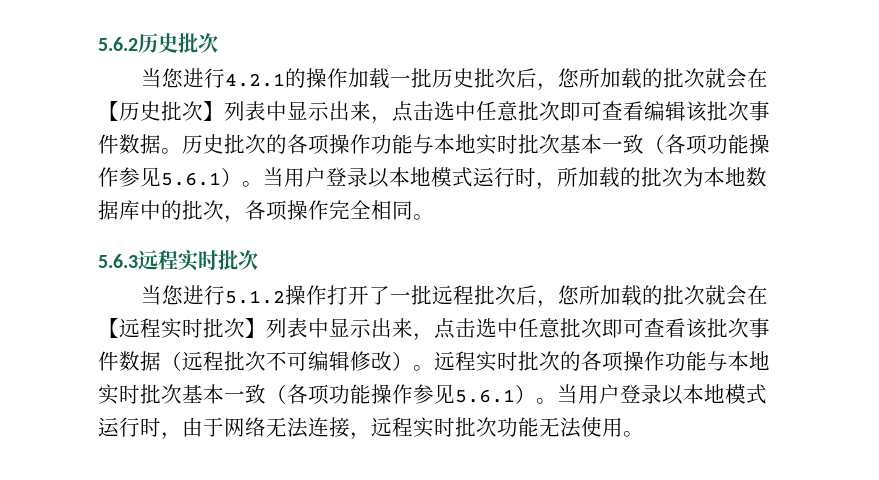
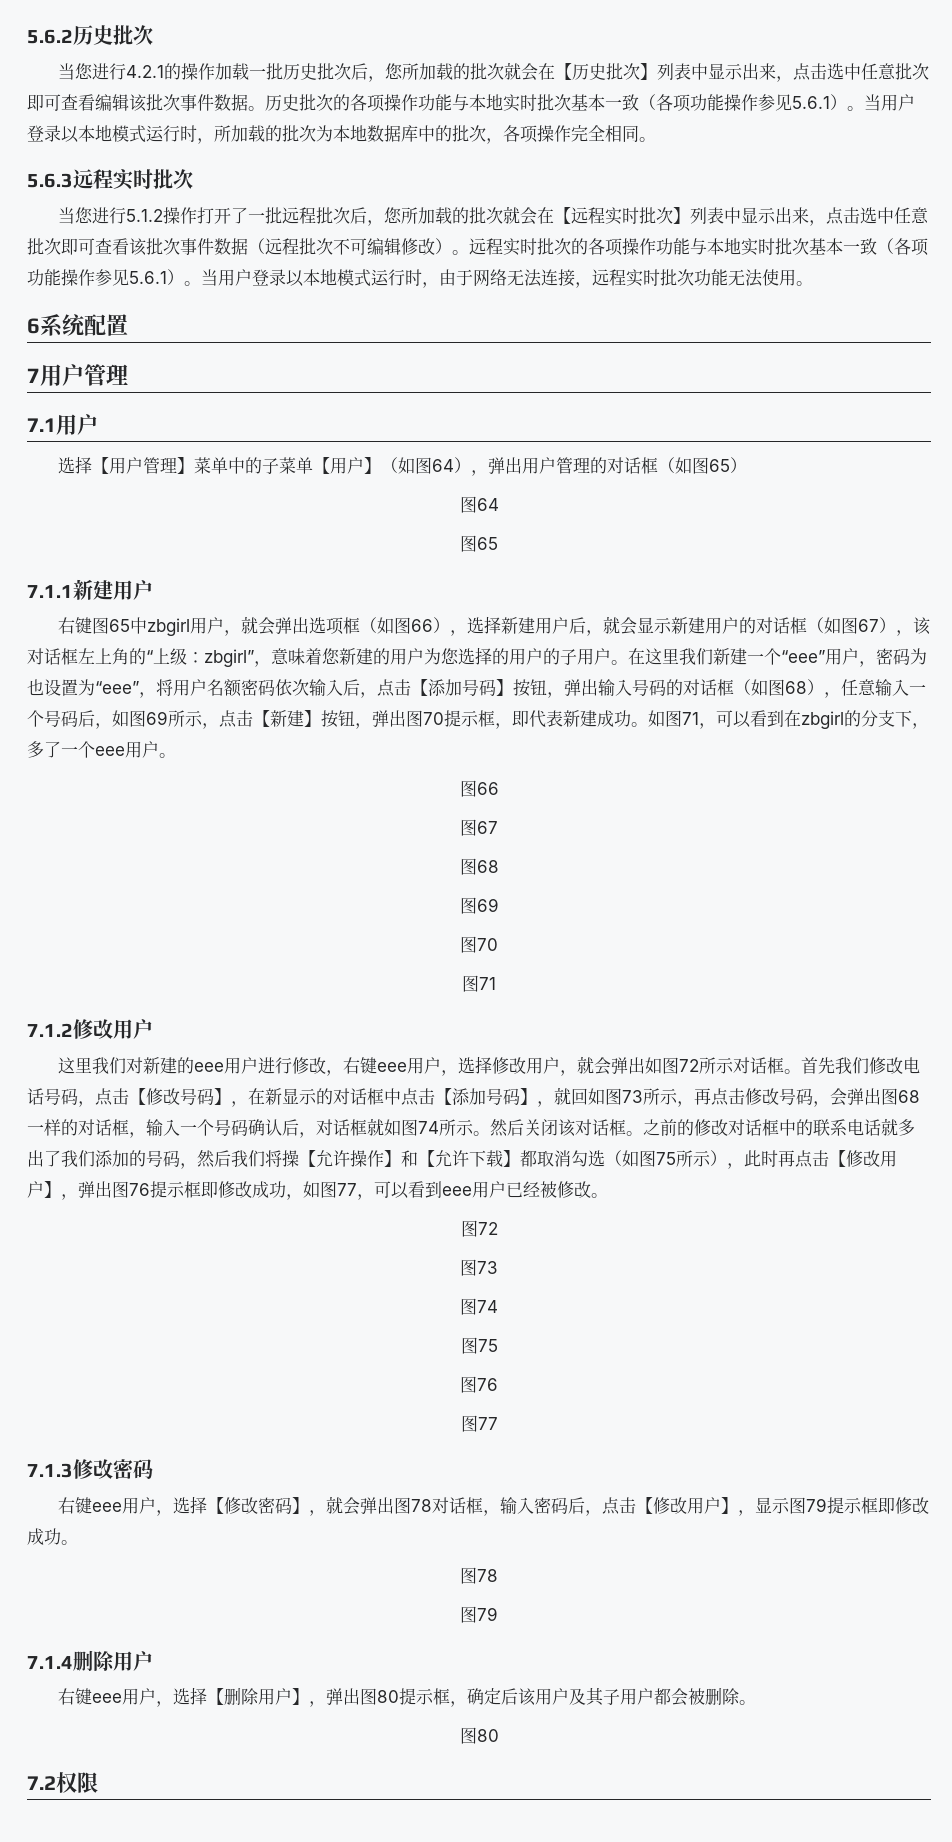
(644, 434) none -> [27,314,128,337] [27,364,128,386] [27,414,98,435] [57,456,747,476] [459,496,499,513] [460,535,498,552] [27,579,153,600] [57,616,931,636] [27,647,927,667] [27,679,926,698] [27,710,929,729] [27,741,176,758] [459,780,499,797] [460,819,498,836] [459,858,499,875] [459,897,499,914] [460,936,498,953] [462,975,496,992] [27,1019,153,1039] [57,1056,920,1076] [27,1087,920,1107] [27,1118,915,1138] [27,1150,897,1169] [27,1181,608,1200] [460,1220,498,1237] [460,1259,498,1276] [460,1298,498,1315] [460,1337,498,1354] [460,1376,498,1393] [460,1415,498,1432] [27,1459,153,1479] [57,1496,929,1516] [27,1528,78,1545] [460,1567,498,1584] [460,1606,498,1623] [27,1650,153,1672] [57,1687,756,1707] [459,1727,499,1744] [27,1772,98,1793] // 6系统配置 // 7用户管理 // 7.1用户 // 选择【用户管理】菜单中的子菜单【用户】（如图64），弹出用户管理的对话框（如图65） // 图64 // 图65 // 7.1.1新建用户 // 右键图65中zbgirl用户，就会弹出选项框（如图66），选择新建用户后，就会显示新建用户的对话框（如图67），该对话框左上角的“上级：zbgirl”，意味着您新建的用户为您选择的用户的子用户。在这里我们新建一个“eee”用户，密码为也设置为“eee”，将用户名额密码依次输入后，点击【添加号码】按钮，弹出输入号码的对话框（如图68），任意输入一个号码后，如图69所示，点击【新建】按钮，弹出图70提示框，即代表新建成功。如图71，可以看到在zbgirl的分支下，多了一个eee用户。 // 图66 // 图67 // 图68 // 图69 // 图70 // 图71 // 7.1.2修改用户 // 这里我们对新建的eee用户进行修改，右键eee用户，选择修改用户，就会弹出如图72所示对话框。首先我们修改电话号码，点击【修改号码】，在新显示的对话框中点击【添加号码】，就回如图73所示，再点击修改号码，会弹出图68一样的对话框，输入一个号码确认后，对话框就如图74所示。然后关闭该对话框。之前的修改对话框中的联系电话就多出了我们添加的号码，然后我们将操【允许操作】和【允许下载】都取消勾选（如图75所示），此时再点击【修改用户】，弹出图76提示框即修改成功，如图77，可以看到eee用户已经被修改。 // 图72 // 图73 // 图74 // 图75 // 图76 // 图77 // 7.1.3修改密码 // 右键eee用户，选择【修改密码】，就会弹出图78对话框，输入密码后，点击【修改用户】，显示图79提示框即修改成功。 // 图78 // 图79 // 7.1.4删除用户 // 右键eee用户，选择【删除用户】，弹出图80提示框，确定后该用户及其子用户都会被删除。 // 图80 // 7.2权限

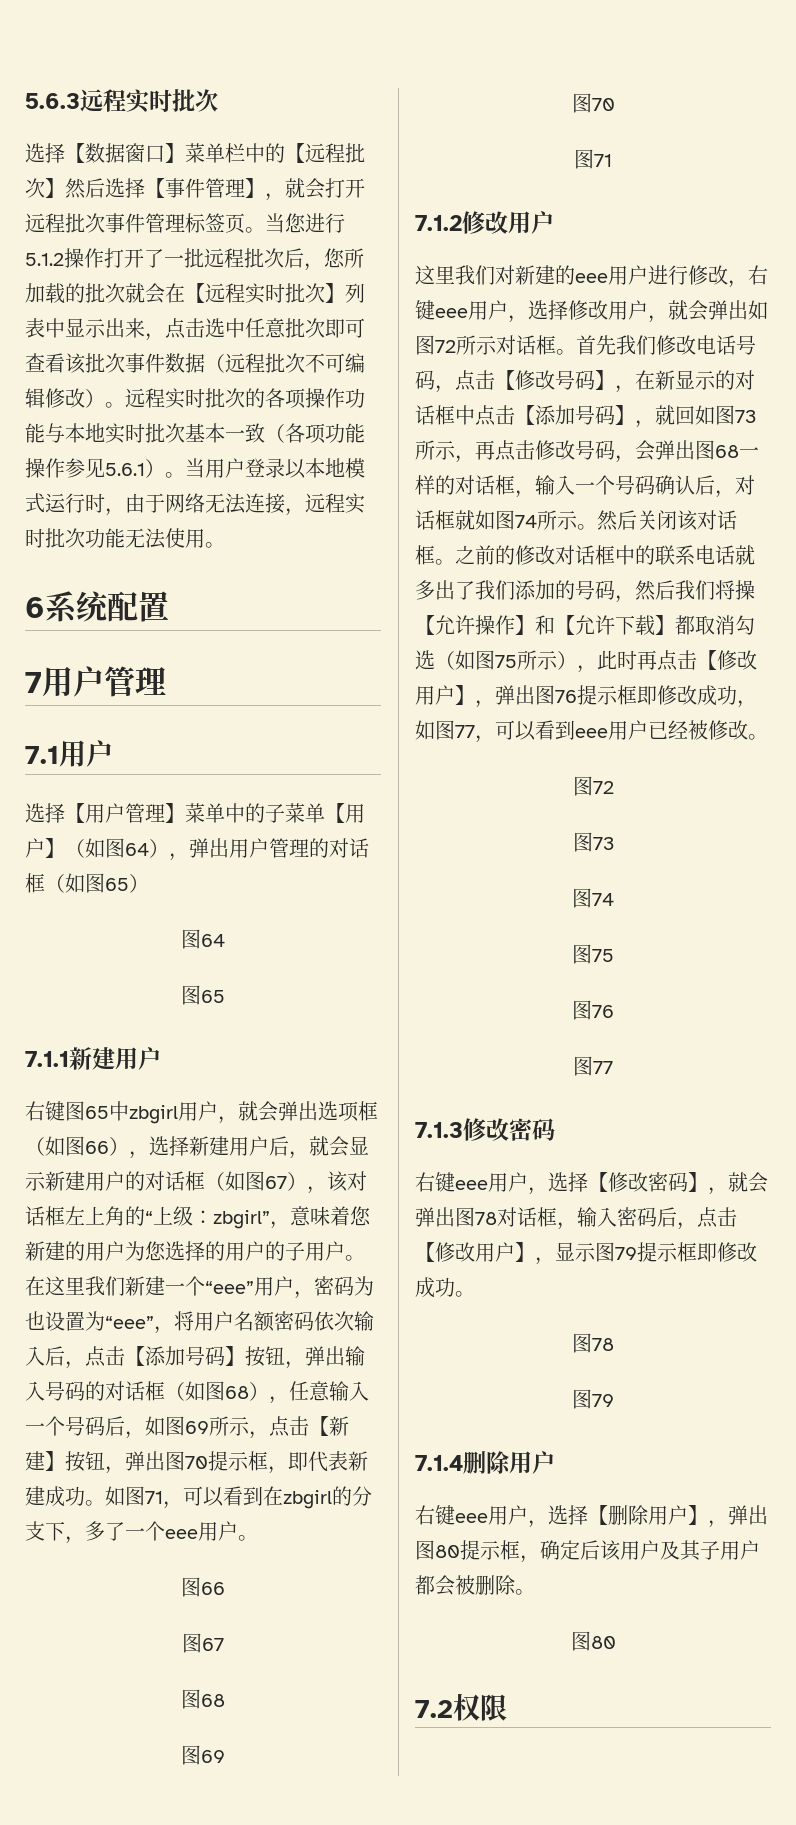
[27,25,153,45] [57,62,929,82] [27,94,915,112] [27,125,656,144] [27,169,193,190] 5.6.2历史批次 // 当您进行4.2.1的操作加载一批历史批次后，您所加载的批次就会在【历史批次】列表中显示出来，点击选中任意批次即可查看编辑该批次事件数据。历史批次的各项操作功能与本地实时批次基本一致（各项功能操作参见5.6.1）。当用户登录以本地模式运行时，所加载的批次为本地数据库中的批次，各项操作完全相同。 // 5.6.3远程实时批次 // -> [25,89,218,113] [25,143,365,163] [25,178,365,201] [25,213,265,233] 5.6.3远程实时批次 // 选择【数据窗口】菜单栏中的【远程批次】然后选择【事件管理】，就会打开远程批次事件管理标签页。

